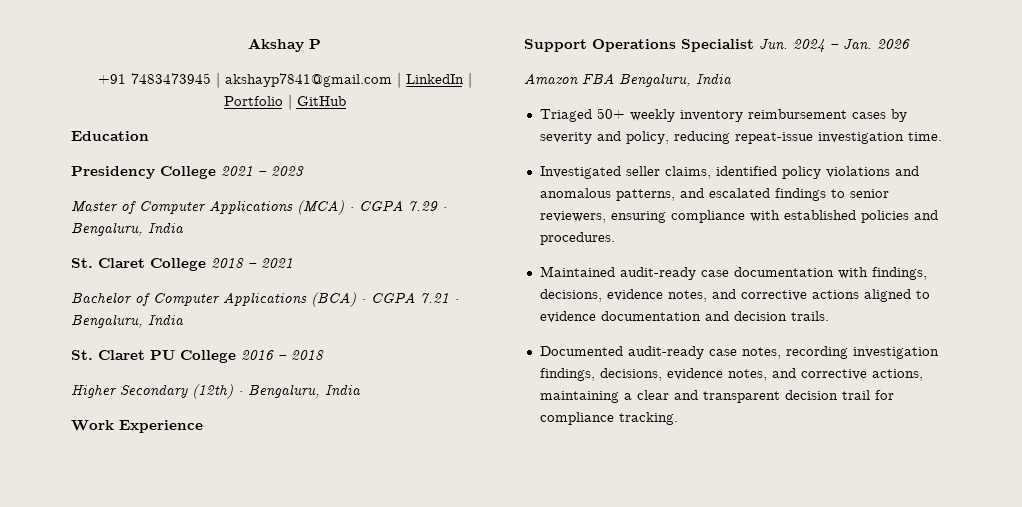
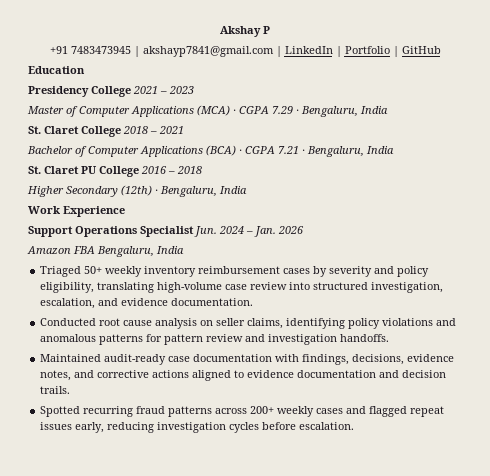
[625,131,942,144] [539,166,621,179] policy, reducing repeat-issue investigation time. // Investigated -> [397,266,430,277] [40,282,444,293] [40,298,254,309] [40,318,214,329] policy eligibility, translating high-volume case review into structured investigation, escalation, and evidence documentation. // Conducted root cause analysis on
[715,166,777,176] identified -> [286,318,346,329] identifying
[615,188,889,201] [539,210,938,223] [539,232,615,245] patterns, and escalated findings to senior reviewers, ensuring compliance with established policies and procedures. -> [99,334,390,345] patterns for pattern review and investigation handoffs.
[539,346,939,359] [539,368,923,381] [539,390,894,403] [539,412,678,425] Documented audit-ready case notes, recording investigation findings, decisions, evidence notes, and corrective actions, maintaining a clear and transparent decision trail for compliance tracking. -> [40,406,445,417] [40,422,355,433] Spotted recurring fraud patterns across 200+ weekly cases and flagged repeat issues early, reducing investigation cycles before escalation.

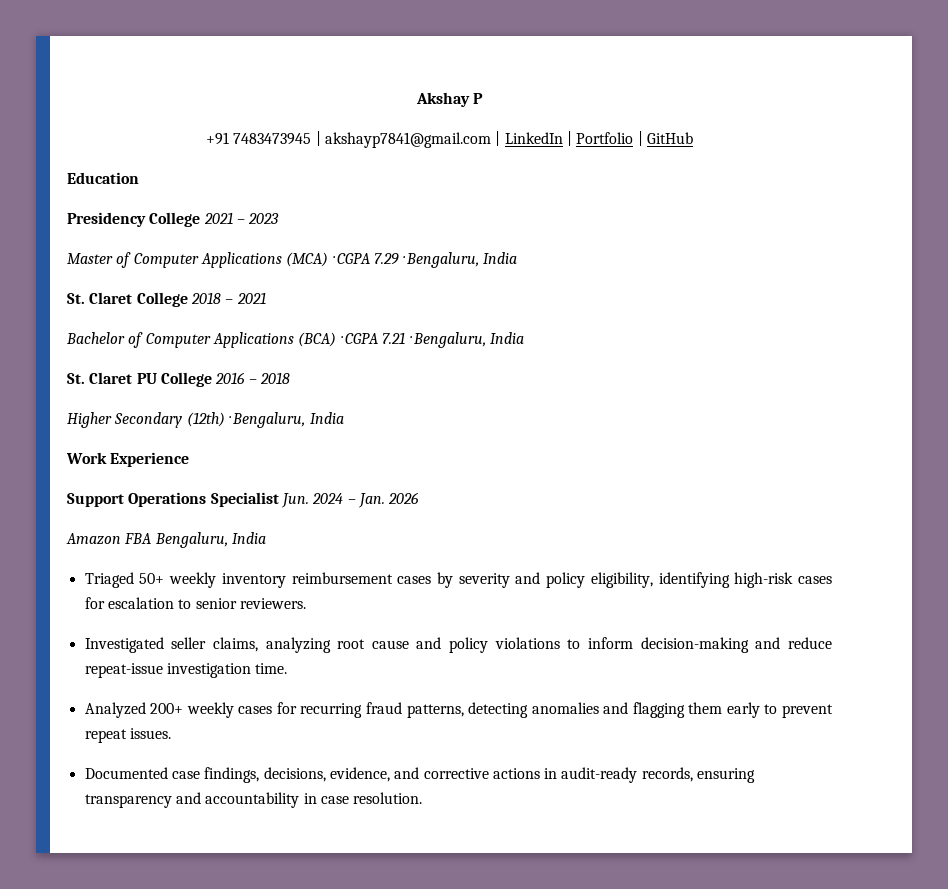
[97,282,444,293] [40,298,254,309] [40,318,457,329] [40,334,390,345] [40,354,455,365] [40,370,447,381] [40,386,71,394] [40,406,445,417] [40,422,355,433] translating high-volume case review into structured investigation, escalation, and evidence documentation. // Conducted root cause analysis on seller claims, identifying policy violations and anomalous patterns for pattern review and investigation handoffs. // Maintained audit-ready case documentation with findings, decisions, evidence notes, and corrective actions aligned to evidence documentation and decision trails. // Spotted recurring fraud patterns across 200+ weekly cases and flagged repeat issues early, reducing investigation cycles before escalation. -> [658,572,833,588] [84,597,306,609] [84,637,832,653] [84,663,288,678] [84,702,833,718] [84,728,171,743] [84,767,756,783] [84,792,423,808] identifying high-risk cases for escalation to senior reviewers. // Investigated seller claims, analyzing root cause and policy violations to inform decision-making and reduce repeat-issue investigation time. // Analyzed 200+ weekly cases for recurring fraud patterns, detecting anomalies and flagging them early to prevent repeat issues. // Documented case findings, decisions, evidence, and corrective actions in audit-ready records, ensuring transparency and accountability in case resolution.

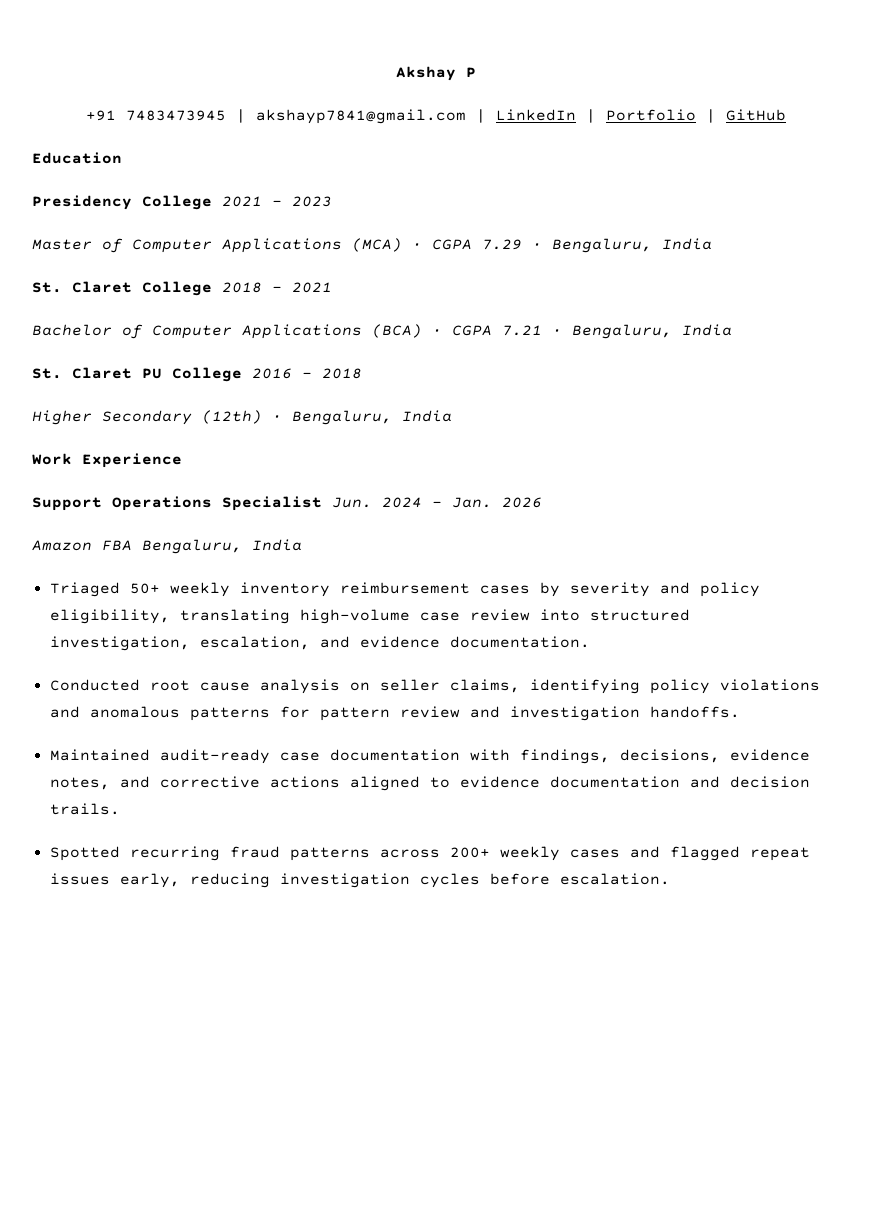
[658,572,833,588] [84,597,306,609] [84,637,832,653] [84,663,288,678] [84,702,833,718] [84,728,171,743] [84,767,756,783] [84,792,423,808] identifying high-risk cases for escalation to senior reviewers. // Investigated seller claims, analyzing root cause and policy violations to inform decision-making and reduce repeat-issue investigation time. // Analyzed 200+ weekly cases for recurring fraud patterns, detecting anomalies and flagging them early to prevent repeat issues. // Documented case findings, decisions, evidence, and corrective actions in audit-ready records, ensuring transparency and accountability in case resolution. -> [179,609,690,624] [49,636,590,651] [49,679,820,694] [49,706,740,721] [49,749,810,764] [49,776,810,791] [49,803,120,815] [49,846,810,861] [49,873,670,888] translating high-volume case review into structured investigation, escalation, and evidence documentation. // Conducted root cause analysis on seller claims, identifying policy violations and anomalous patterns for pattern review and investigation handoffs. // Maintained audit-ready case documentation with findings, decisions, evidence notes, and corrective actions aligned to evidence documentation and decision trails. // Spotted recurring fraud patterns across 200+ weekly cases and flagged repeat issues early, reducing investigation cycles before escalation.

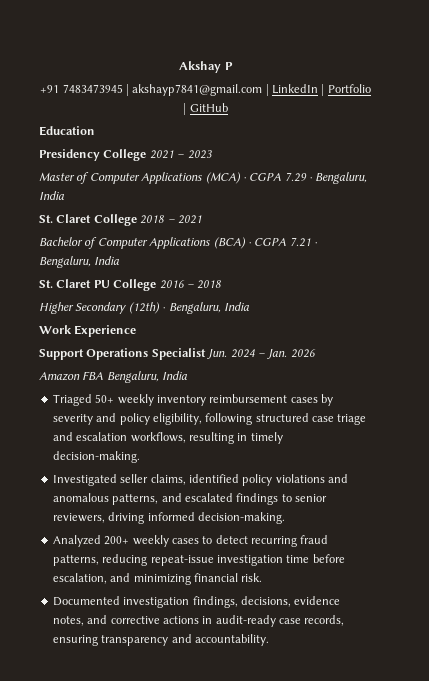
[179,609,690,624] [49,636,590,651] [49,679,370,694] translating high-volume case review into structured investigation, escalation, and evidence documentation. // Conducted root cause analysis on -> [205,413,367,425] [52,432,283,444] [52,451,140,463] [52,474,117,486] following structured case triage and escalation workflows, resulting in timely decision-making. // Investigated
[529,679,640,694] identifying -> [188,474,239,483] identified
[189,706,740,721] [49,749,510,764] patterns for pattern review and investigation handoffs. // Maintained audit-ready case documentation with -> [112,493,327,505] [52,512,285,524] [52,535,329,547] [52,554,345,566] [52,573,263,585] [52,596,190,608] patterns, and escalated findings to senior reviewers, driving informed decision-making. // Analyzed 200+ weekly cases to detect recurring fraud patterns, reducing repeat-issue investigation time before escalation, and minimizing financial risk. // Documented investigation
[349,776,810,791] [49,803,120,815] [49,846,810,861] [49,873,670,888] aligned to evidence documentation and decision trails. // Spotted recurring fraud patterns across 200+ weekly cases and flagged repeat issues early, reducing investigation cycles before escalation. -> [202,615,345,627] [52,634,269,646] in audit-ready case records, ensuring transparency and accountability.

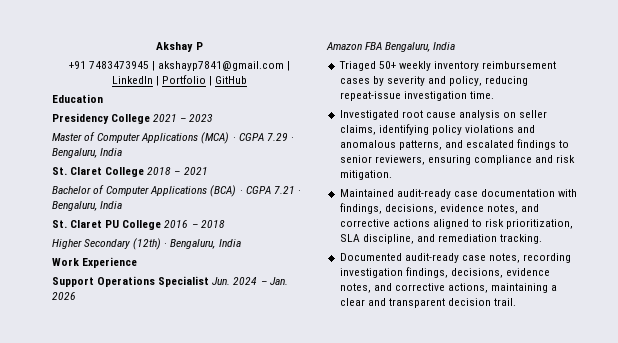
[119,413,367,425] [52,432,283,444] [52,451,140,463] [52,474,117,486] policy eligibility, following structured case triage and escalation workflows, resulting in timely decision-making. // Investigated -> [449,76,529,86] [339,91,494,101] [339,110,517,120] policy, reducing repeat-issue investigation time. // Investigated root cause analysis on
[188,474,239,483] identified -> [378,124,429,135] identifying
[108,512,285,524] [52,535,329,547] [52,554,345,566] [52,573,263,585] [52,596,120,606] driving informed decision-making. // Analyzed 200+ weekly cases to detect recurring fraud patterns, reducing repeat-issue investigation time before escalation, and minimizing financial risk. // Documented -> [427,155,576,165] [339,170,392,180] [339,189,578,199] [339,203,540,214] [339,219,574,229] [339,234,543,244] [339,253,572,263] ensuring compliance and risk mitigation. // Maintained audit-ready case documentation with findings, decisions, evidence notes, and corrective actions aligned to risk prioritization, SLA discipline, and remediation tracking. // Documented audit-ready case notes, recording
[162,615,345,627] [52,634,269,646] actions in audit-ready case records, ensuring transparency and accountability. -> [447,283,558,293] [339,298,517,308] actions, maintaining a clear and transparent decision trail.

